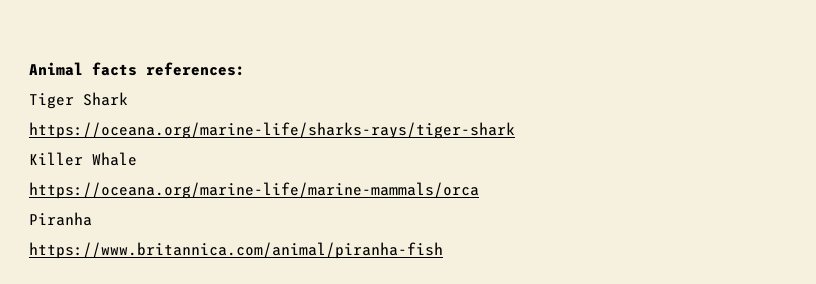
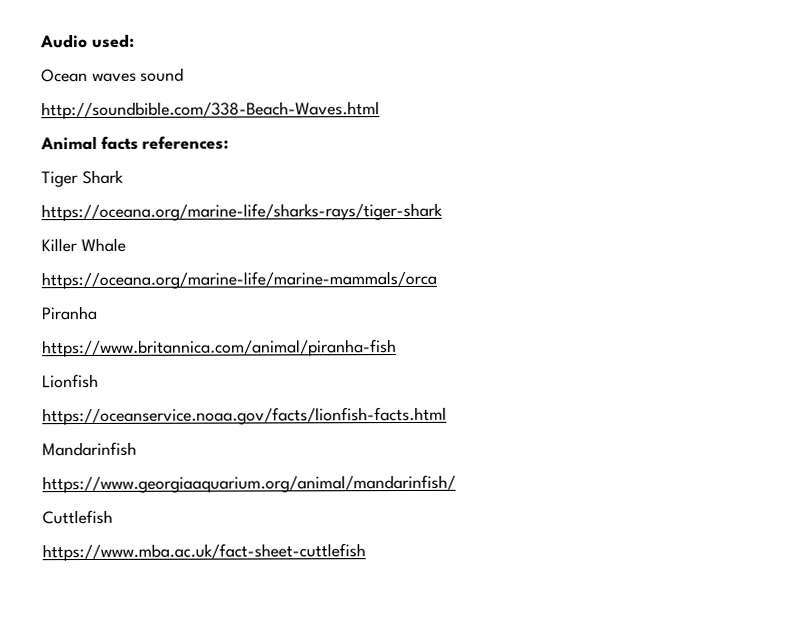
(29, 69) none -> [40,33,135,49] [41,67,185,83] [41,101,380,120] Audio used: // Ocean waves sound // http://soundbible.com/338-Beach-Waves.html //
(443, 250) none -> [42,373,99,389] [42,406,447,426] [42,441,137,457] [42,474,456,494] [42,509,113,525] [42,543,366,562] // Lionfish // https://oceanservice.noaa.gov/facts/lionfish-facts.html // Mandarinfish // https://www.georgiaaquarium.org/animal/mandarinfish/ // Cuttlefish // https://www.mba.ac.uk/fact-sheet-cuttlefish

